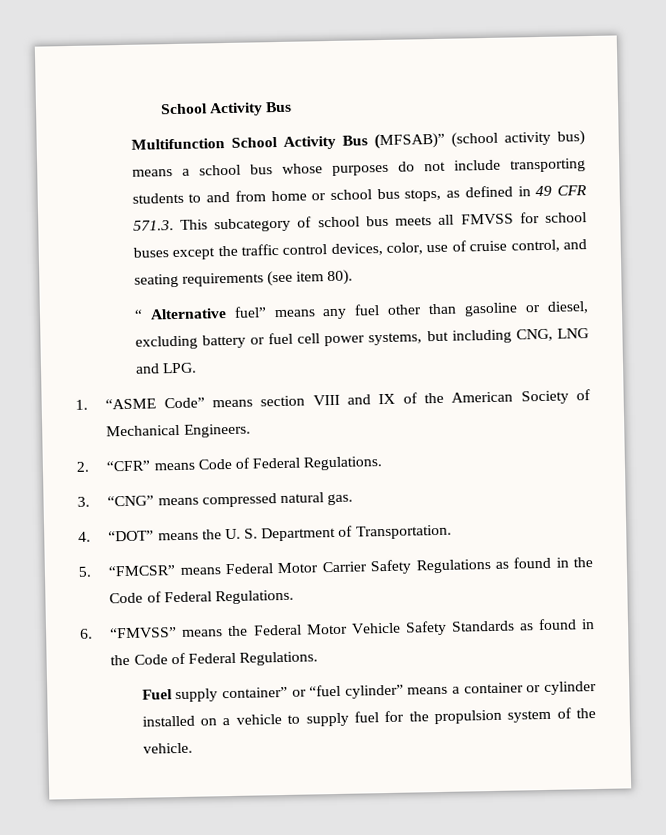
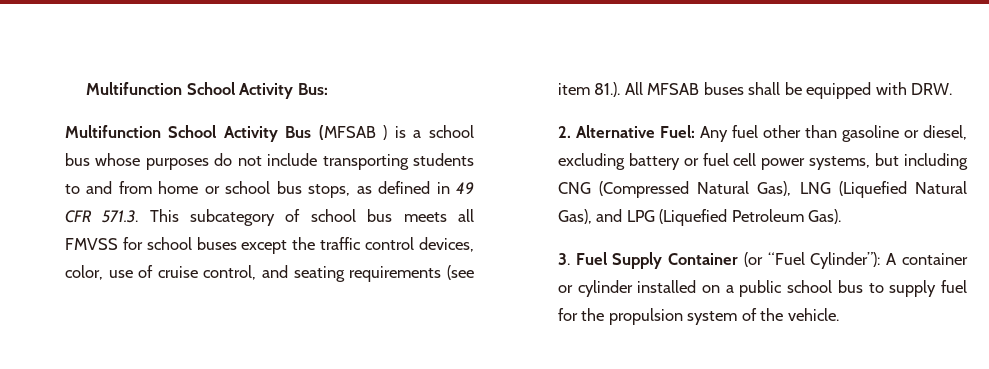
[160,101,293,117] School Activity Bus -> [86,82,328,99] Multifunction School Activity Bus:
[373,130,585,150] [131,169,173,177] (MFSAB)” (school activity bus) means -> [318,125,406,140] (MFSAB ) is
[327,269,354,286] [133,306,348,320] 80). // “ Alternative fuel” means any -> [594,82,952,99] [557,125,728,142] 81.). All MFSAB buses shall be equipped with DRW. // 2. Alternative Fuel: Any
[515,328,589,342] [134,362,197,374] [75,389,591,410] [106,423,251,438] [76,456,383,472] [77,492,354,508] [78,524,452,542] [78,556,593,577] [109,589,294,605] [80,618,595,639] [110,651,319,666] [141,684,461,703] CNG, LNG and LPG. // 1. “ASME Code” means section VIII and IX of the American Society of Mechanical Engineers. // 2. “CFR” means Code of Federal Regulations. // 3. “CNG” means compressed natural gas. // 4. “DOT” means the U. S. Department of Transportation. // 5. “FMCSR” means Federal Motor Carrier Safety Regulations as found in the Code of Federal Regulations. // 6. “FMVSS” means the Federal Motor Vehicle Safety Standards as found in the Code of Federal Regulations. // Fuel supply container” or “fuel cylinder” means a -> [557,181,967,198] [557,209,842,226] [557,252,898,269] CNG (Compressed Natural Gas), LNG (Liquefied Natural Gas), and LPG (Liquefied Petroleum Gas). // 3. Fuel Supply Container (or “Fuel Cylinder”): A
[235,714,282,725] vehicle -> [739,280,863,297] public school bus

